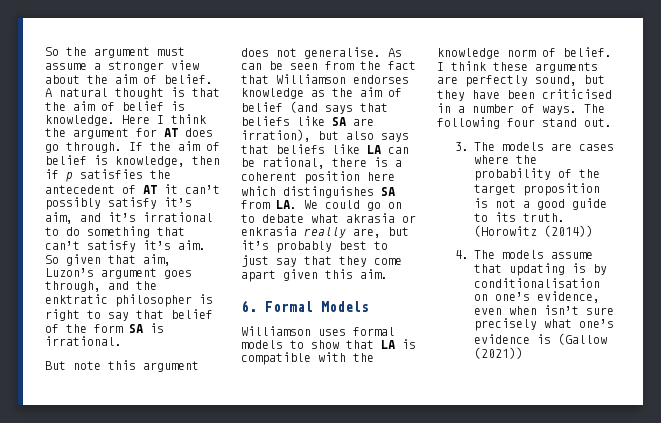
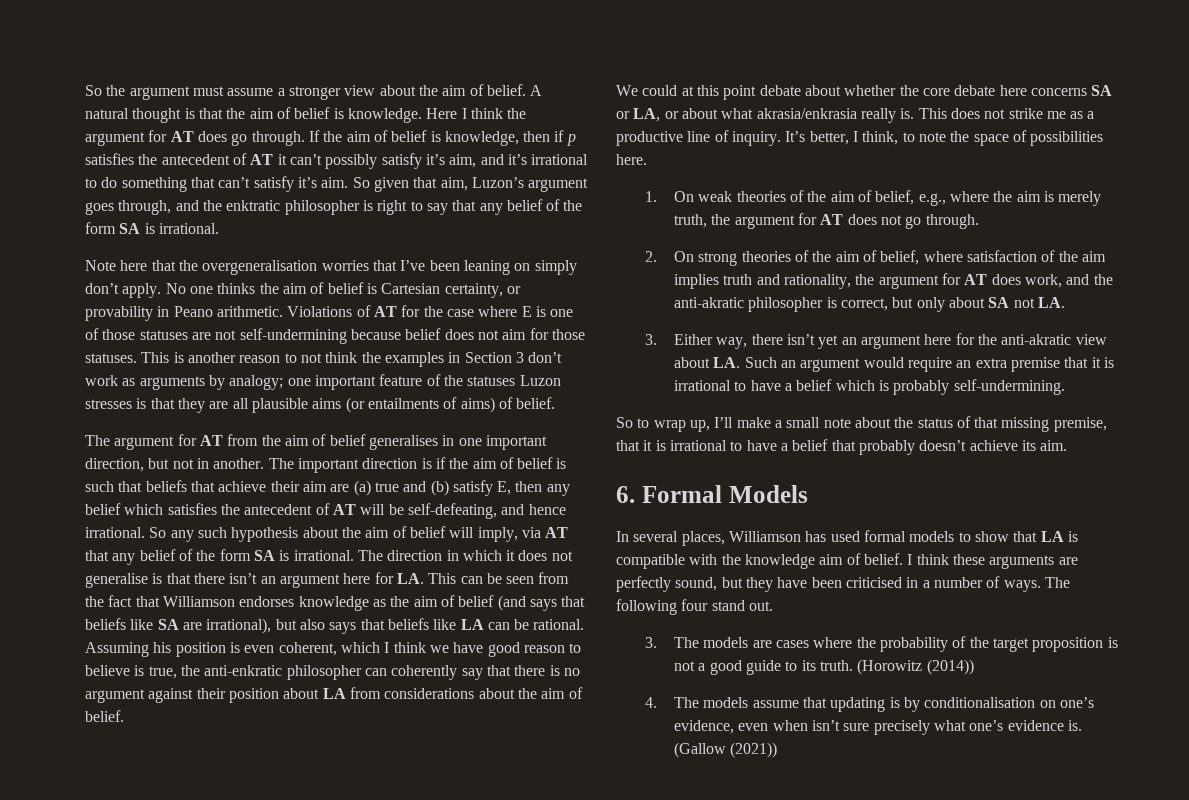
(164, 314) none -> [479,203,503,215] any
[45,360,199,372] [241,47,402,59] But note this argument does not generalise. As -> [85,260,577,275] [85,282,521,298] [85,305,574,321] [85,328,585,344] [85,352,563,367] [85,374,561,390] [85,397,556,413] [85,434,547,450] [85,457,567,473] [85,480,570,496] [85,503,566,519] [85,526,569,542] [85,549,573,565] [85,572,457,588] Note here that the overgeneralisation worries that I’ve been leaning on simply don’t apply. No one thinks the aim of belief is Cartesian certainty, or provability in Peano arithmetic. Violations of AT for the case where E is one of those statuses are not self-undermining because belief does not aim for those statuses. This is another reason to not think the examples in Section 3 don’t work as arguments by analogy; one important feature of the statuses Luzon stresses is that they are all plausible aims (or entailments of aims) of belief. // The argument for AT from the aim of belief generalises in one important direction, but not in another. The important direction is if the aim of belief is such that beliefs that achieve their aim are (a) true and (b) satisfy E, then any belief which satisfies the antecedent of AT will be self-defeating, and hence irrational. So any such hypothesis about the aim of belief will imply, via AT that any belief of the form SA is irrational. The direction in which it does not generalise is that there isn’t an argument here for LA. This
[241,129,311,142] irration), -> [206,618,272,634] irrational),
[262,157,402,169] [241,171,395,184] [241,186,395,198] [241,200,402,211] [241,213,416,223] [241,226,409,238] [241,240,388,253] [241,255,402,267] [241,269,388,282] [241,300,369,312] [241,326,346,336] rational, there is a coherent position here which distinguishes SA from LA. We could go on to debate what akrasia or enkrasia really are, but it’s probably best to just say that they come apart given this aim. // 6. Formal Models // Williamson uses -> [533,619,585,630] [85,642,582,657] [85,665,580,680] [85,687,583,703] [85,710,124,722] [616,85,1113,100] [616,108,1095,123] [616,130,1104,146] [616,154,647,165] [645,190,1102,206] [674,213,979,229] [645,250,1106,266] [674,273,1113,289] [674,297,1066,312] [645,333,1107,349] [674,357,1114,372] [674,379,1065,395] [616,416,1107,432] [616,439,1068,455] [616,485,808,503] [616,531,860,546] rational. Assuming his position is even coherent, which I think we have good reason to believe is true, the anti-enkratic philosopher can coherently say that there is no argument against their position about LA from considerations about the aim of belief. // We could at this point debate about whether the core debate here concerns SA or LA, or about what akrasia/enkrasia really is. This does not strike me as a productive line of inquiry. It’s better, I think, to note the space of possibilities here. // 1. On weak theories of the aim of belief, e.g., where the aim is merely truth, the argument for AT does not go through. // 2. On strong theories of the aim of belief, where satisfaction of the aim implies truth and rationality, the argument for AT does work, and the anti-akratic philosopher is correct, but only about SA not LA. // 3. Either way, there isn’t yet an argument here for the anti-akratic view about LA. Such an argument would require an extra premise that it is irrational to have a belief which is probably self-undermining. // So to wrap up, I’ll make a small note about the status of that missing premise, that it is irrational to have a belief that probably doesn’t achieve its aim. // 6. Formal Models // In several places, Williamson has used
[507,49,536,57] norm -> [819,554,844,565] aim
[536,334,551,344] is -> [1068,720,1083,731] is.

